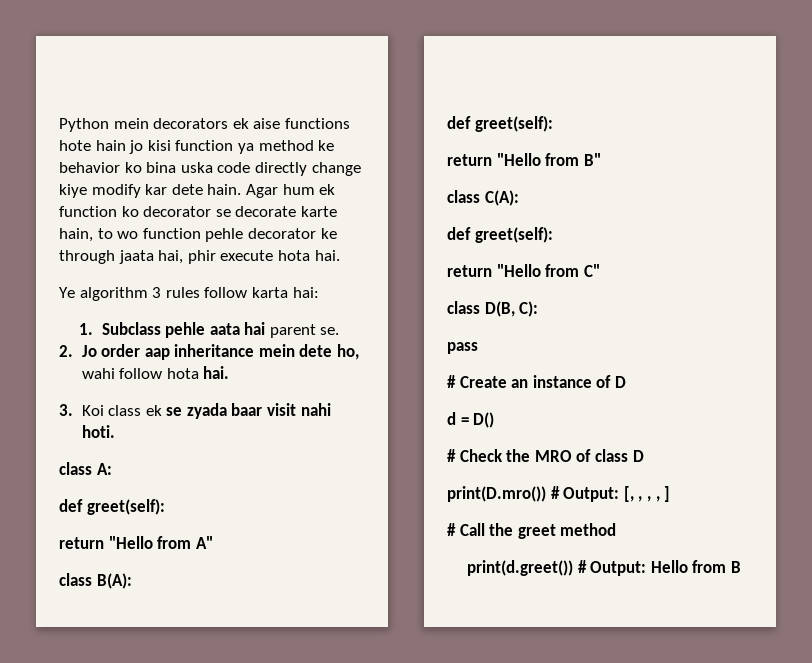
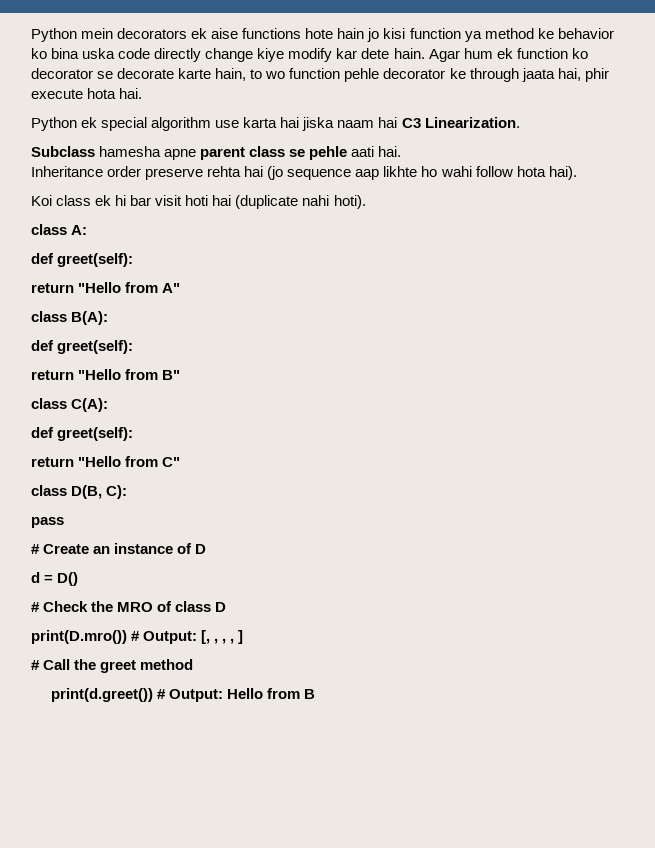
[59,287,319,301] [79,322,340,338] [59,344,360,360] Ye algorithm 3 rules follow karta hai: // 1. Subclass pehle aata hai parent se. // 2. Jo order aap inheritance mein dete ho, -> [31,117,520,131] [31,146,402,160] [31,166,438,180] Python ek special algorithm use karta hai jiska naam hai C3 Linearization. // Subclass hamesha apne parent class se pehle aati hai. // Inheritance order preserve rehta hai (jo sequence aap likhte ho
[203,366,230,379] [59,404,73,416] hai. // 3. -> [548,166,577,180] hai). //
[166,403,331,419] [81,425,115,438] se zyada baar visit nahi hoti. -> [115,195,366,209] hi bar visit hoti hai (duplicate nahi hoti).

